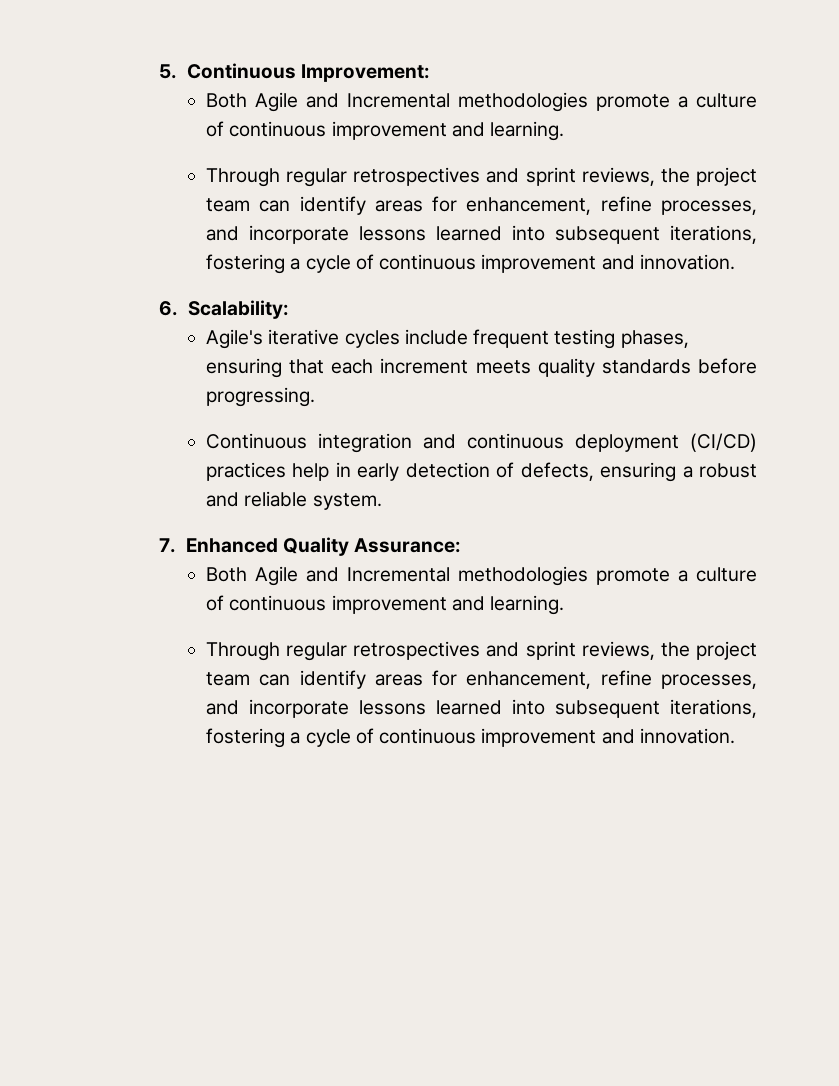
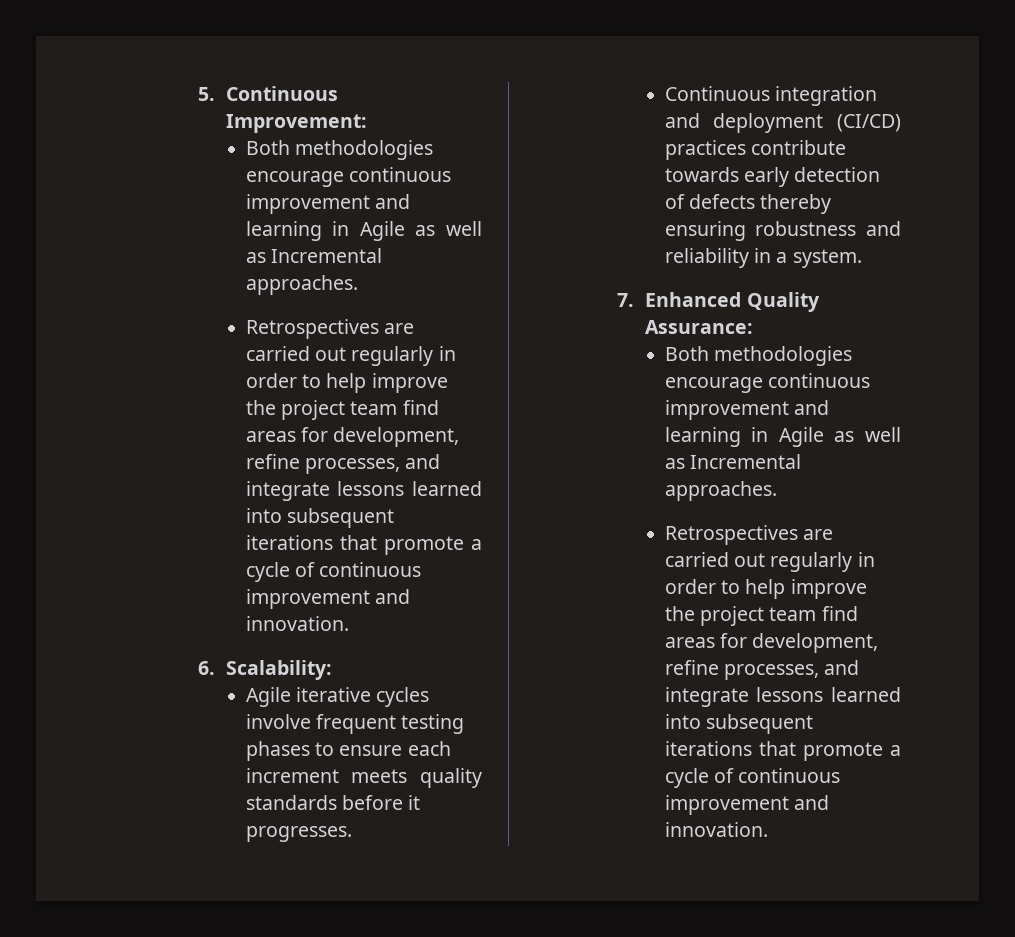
[255,92,758,112] [206,121,565,141] [206,167,757,187] [206,196,757,215] [206,225,757,244] [206,254,286,274] Agile and Incremental methodologies promote a culture of continuous improvement and learning. // Through regular retrospectives and sprint reviews, the project team can identify areas for enhancement, refine processes, and incorporate lessons learned into subsequent iterations, fostering -> [295,140,434,160] [245,167,452,187] [245,194,411,214] [245,221,482,241] [245,248,383,263] [245,275,358,295] [245,319,415,339] [245,346,456,366] [245,373,448,393] [245,400,439,420] [245,427,460,447] [245,454,441,474] [245,481,482,501] [245,508,395,528] [245,535,464,555] methodologies encourage continuous improvement and learning in Agile as well as Incremental approaches. // Retrospectives are carried out regularly in order to help improve the project team find areas for development, refine processes, and integrate lessons learned into subsequent iterations that promote
[206,329,264,349] Agile's -> [245,687,291,707] Agile
[404,329,468,345] include -> [245,714,311,729] involve
[620,330,689,348] [206,358,325,378] phases, ensuring that -> [245,741,403,761] phases to ensure
[206,387,316,407] progressing. -> [408,795,421,810] [245,826,352,842] it progresses.
[467,433,565,449] continuous -> (700, 120) none
[292,462,351,481] help in -> [751,140,847,155] [664,167,739,182] contribute towards
[520,462,757,482] [206,491,308,507] defects, ensuring a robust and reliable -> [689,194,832,214] [664,221,901,241] [664,248,788,268] defects thereby ensuring robustness and reliability in a
[255,566,758,586] [206,595,565,615] [206,641,757,661] [206,670,757,689] [206,699,757,718] [206,728,286,748] Agile and Incremental methodologies promote a culture of continuous improvement and learning. // Through regular retrospectives and sprint reviews, the project team can identify areas for enhancement, refine processes, and incorporate lessons learned into subsequent iterations, fostering -> [714,346,853,366] [664,373,871,393] [664,400,830,420] [664,427,901,447] [664,454,802,469] [664,481,777,501] [664,525,834,545] [664,552,875,572] [664,579,867,599] [664,606,858,626] [664,633,879,653] [664,660,860,680] [664,687,901,707] [664,714,814,734] [664,741,883,761] methodologies encourage continuous improvement and learning in Agile as well as Incremental approaches. // Retrospectives are carried out regularly in order to help improve the project team find areas for development, refine processes, and integrate lessons learned into subsequent iterations that promote

